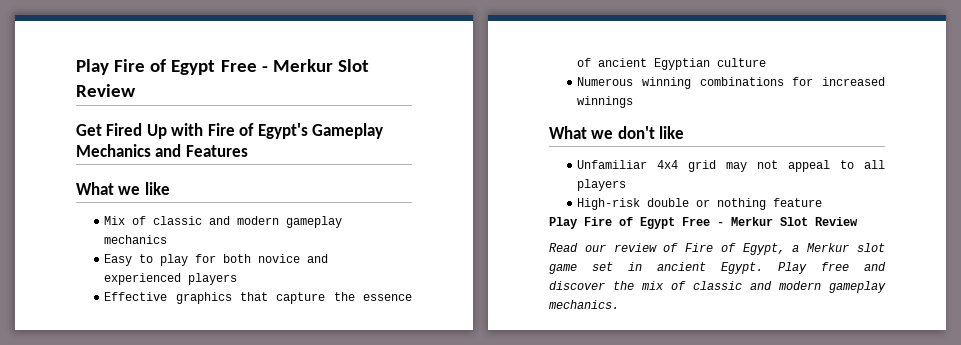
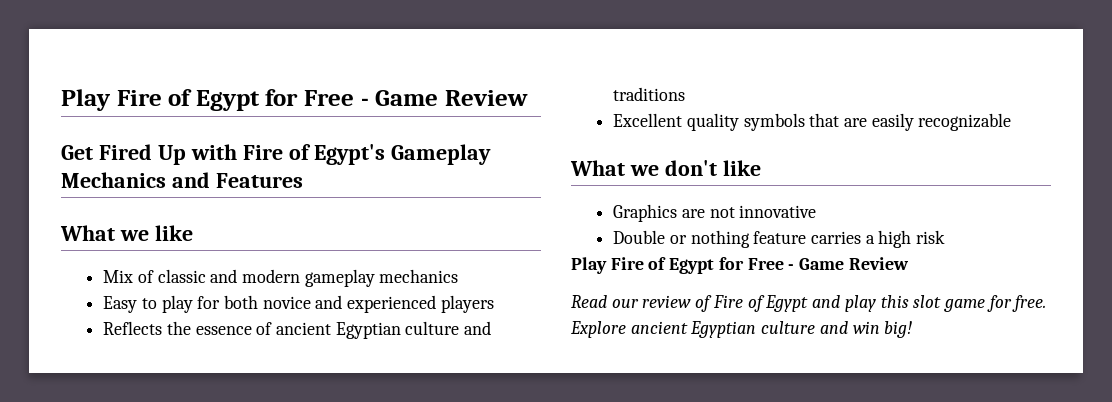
[76,59,369,75] Play Fire of Egypt Free - Merkur Slot -> [61,89,439,111] Play Fire of Egypt for Free - Game
[104,292,326,304] Effective graphics that capture -> [103,321,163,335] Reflects
[577,77,885,89] [577,96,634,108] [549,126,685,139] [577,160,885,172] [577,179,627,191] [577,198,690,210] // Numerous winning combinations for increased winnings // What we don't like // Unfamiliar 4x4 grid may not appeal to all players // High-risk double -> [464,321,492,335] [613,87,686,101] [613,113,1012,131] [570,160,761,176] [613,204,817,222] [613,230,666,244] and traditions // Excellent quality symbols that are easily recognizable // What we don't like // Graphics are not innovative // Double
[549,217,808,229] // Play Fire of Egypt Free - Merkur Slot -> [810,230,946,248] [571,257,845,274] carries a high risk // Play Fire of Egypt for Free - Game
[742,243,885,255] [549,262,886,274] [549,281,886,293] [549,300,619,309] Egypt, a Merkur slot game set in ancient Egypt. Play free and discover the mix of classic and modern gameplay mechanics. -> [765,295,1047,312] [570,321,913,338] Egypt and play this slot game for free. Explore ancient Egyptian culture and win big!

